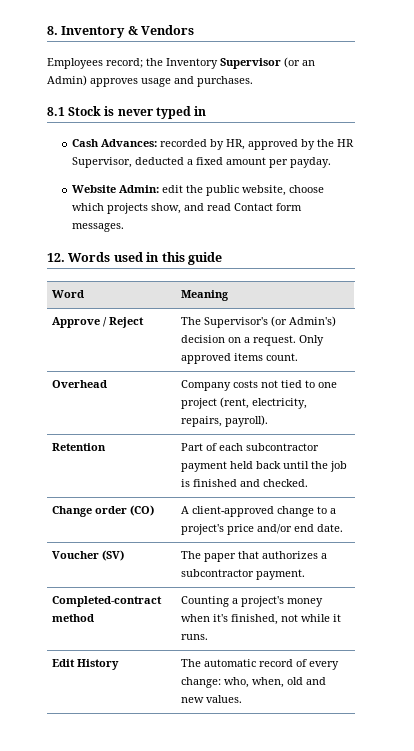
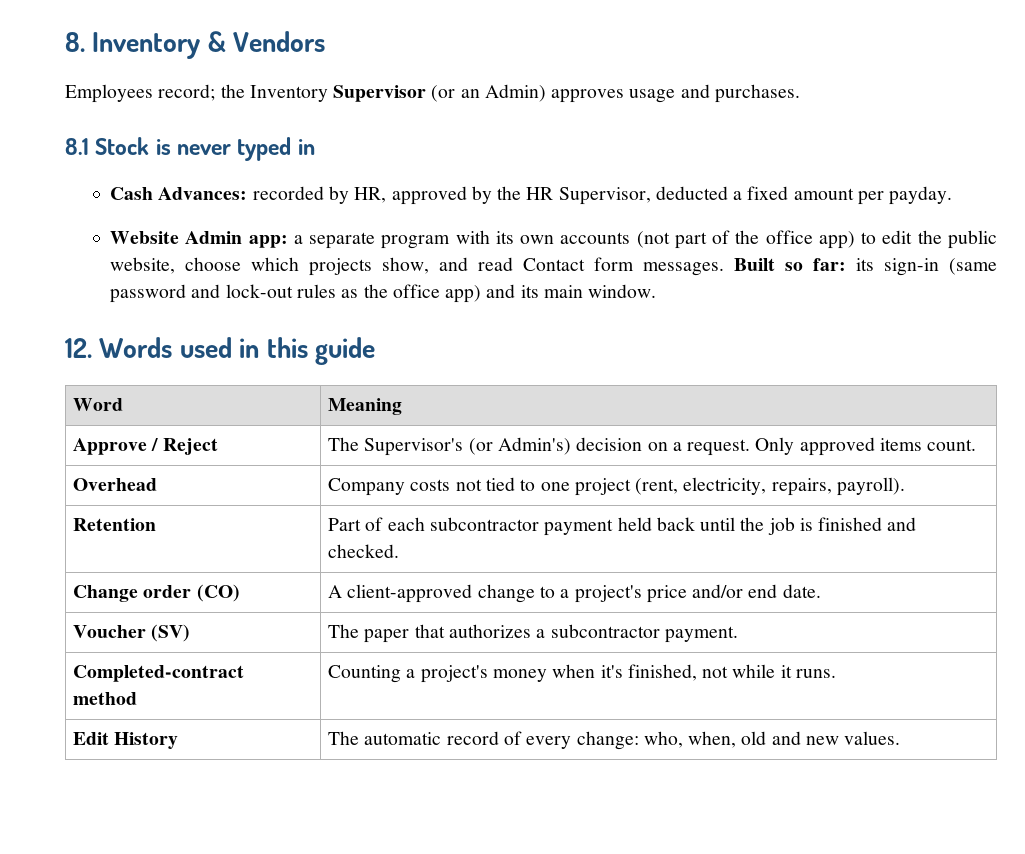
[119,185,160,193] Admin: -> [185,230,877,249] Admin app: a separate program with its own accounts (not part of the office app) to
(125, 227) none -> [734,258,998,276] [110,284,657,303] Built so far: its sign-in (same password and lock-out rules as the office app) and its main window.

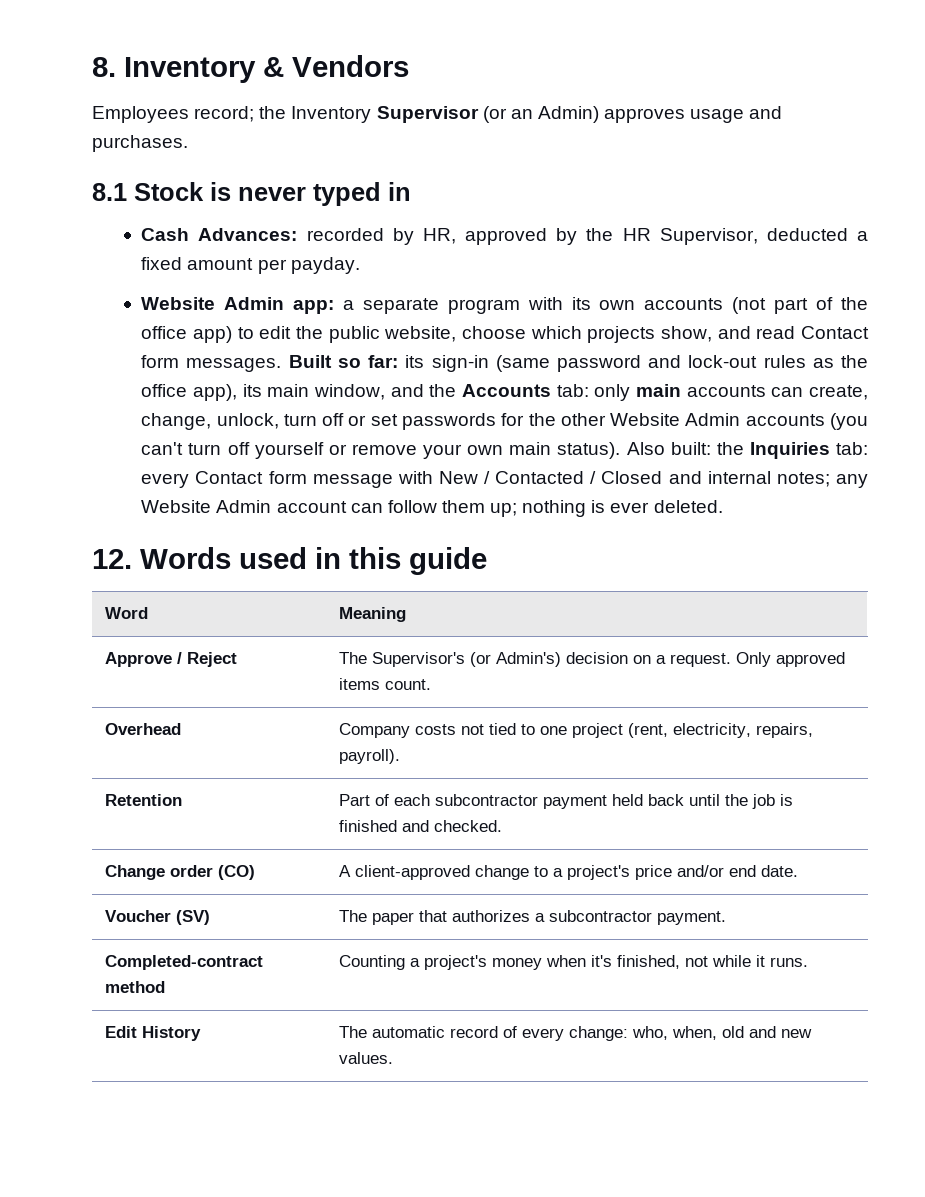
[445,284,657,303] app) and its main window. -> [192,384,868,401] [141,413,868,430] [141,442,868,459] [141,471,868,488] [141,500,723,517] app), its main window, and the Accounts tab: only main accounts can create, change, unlock, turn off or set passwords for the other Website Admin accounts (you can't turn off yourself or remove your own main status). Also built: the Inquiries tab: every Contact form message with New / Contacted / Closed and internal notes; any Website Admin account can follow them up; nothing is ever deleted.

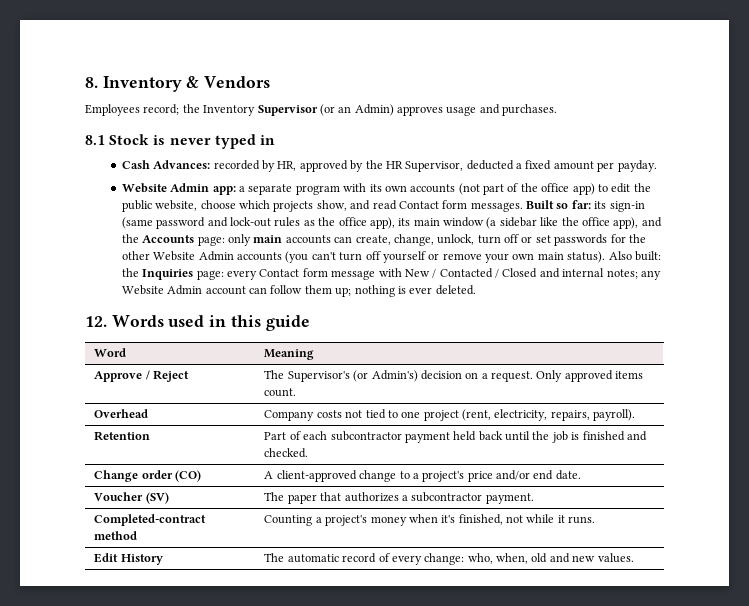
[313,384,385,400] window, -> [443,217,639,229] window (a sidebar like the office app),
[556,384,589,397] tab: -> [197,236,225,246] page:
[835,442,868,455] tab: -> [196,270,224,280] page:

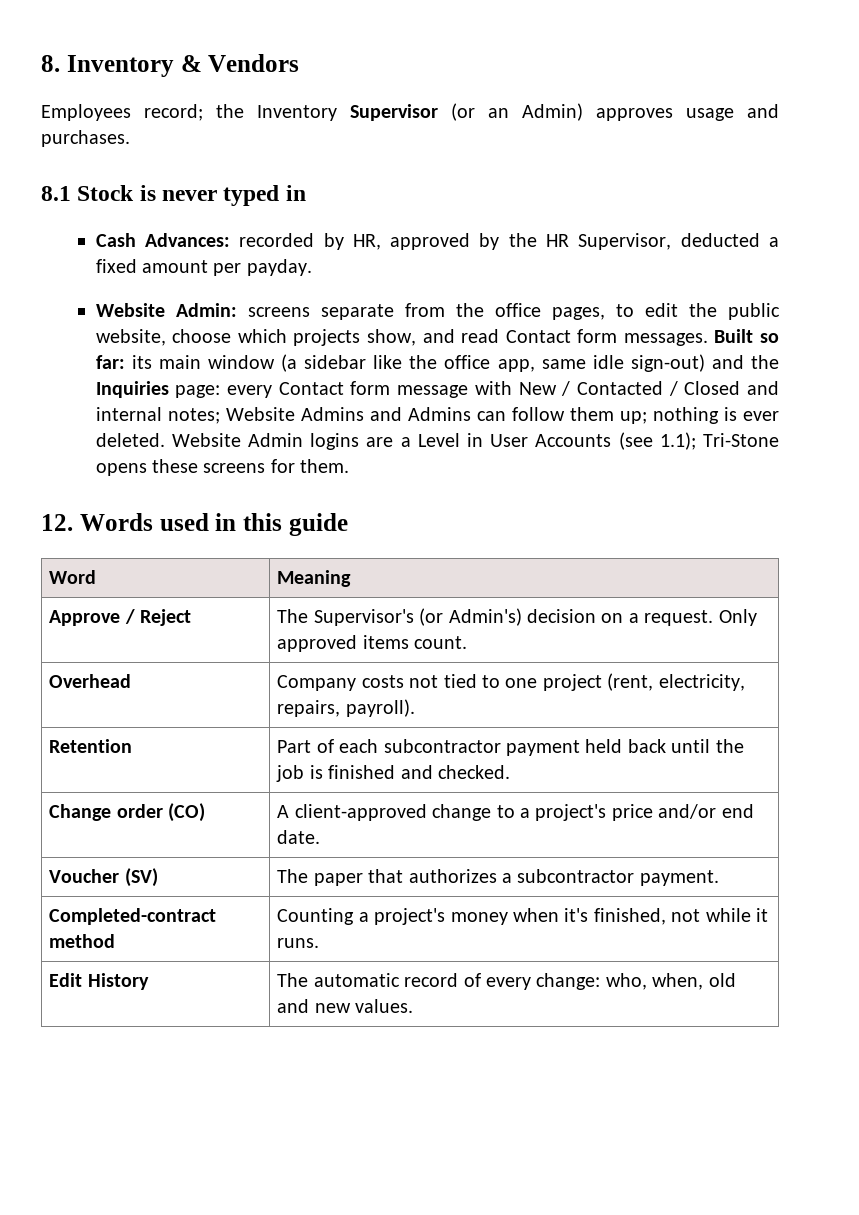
[170,183,595,195] Admin app: a separate program with its own accounts (not part of the office app) -> [175,303,605,320] Admin: screens separate from the office pages,
[609,201,645,212] [121,217,411,229] sign-in (same password and lock-out rules as the office app), its -> (152, 362) none
[613,217,662,229] [121,234,646,246] [121,251,661,263] app), and the Accounts page: only main accounts can create, change, unlock, turn off or set passwords for the other Website Admin accounts (you can't turn off yourself or remove your own main status). Also built: -> [497,354,744,372] app, same idle sign-out) and
[640,270,661,280] [121,285,246,295] any Website Admin account -> [225,407,471,421] Website Admins and Admins
(476, 290) none -> [171,432,779,450] [95,459,350,476] Website Admin logins are a Level in User Accounts (see 1.1); Tri-Stone opens these screens for them.

